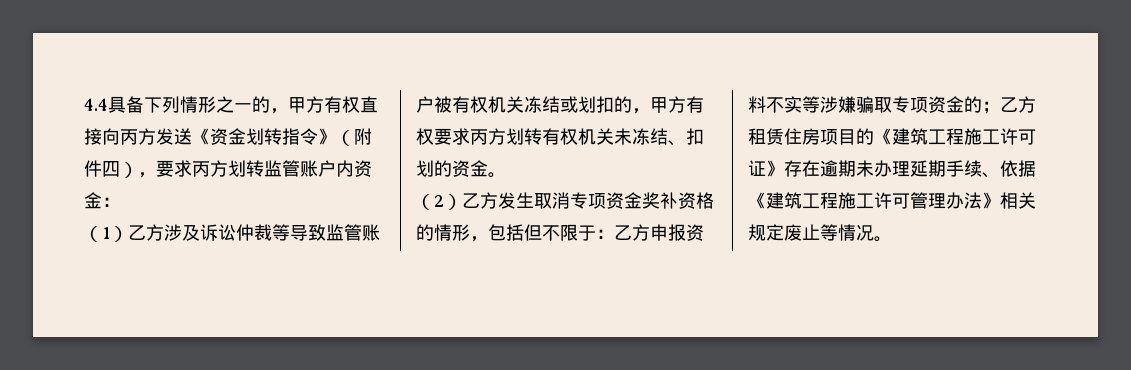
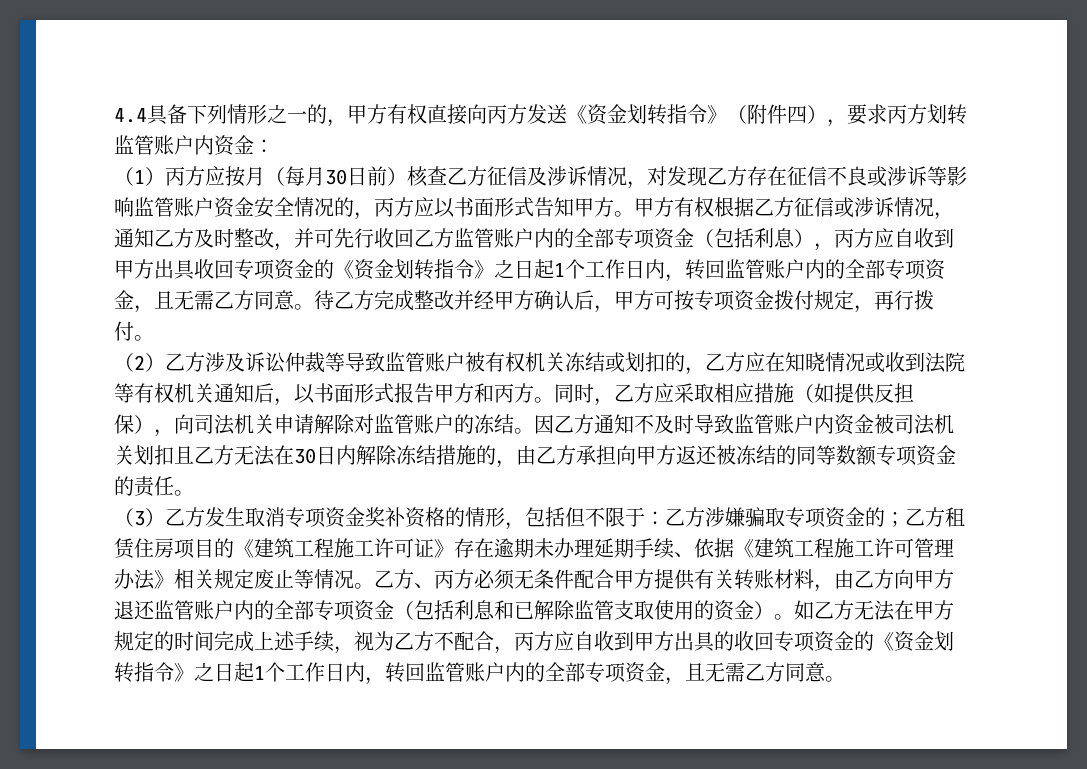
(128, 234) none -> [165,166,967,189] [114,197,954,220] [114,228,954,251] [114,259,946,282] [114,290,934,313] [114,321,154,341] [114,353,165,372] 丙方应按月（每月30日前）核查乙方征信及涉诉情况，对发现乙方存在征信不良或涉诉等影响监管账户资金安全情况的，丙方应以书面形式告知甲方。甲方有权根据乙方征信或涉诉情况，通知乙方及时整改，并可先行收回乙方监管账户内的全部专项资金（包括利息），丙方应自收到甲方出具收回专项资金的《资金划转指令》之日起1个工作日内，转回监管账户内的全部专项资金，且无需乙方同意。待乙方完成整改并经甲方确认后，甲方可按专项资金拨付规定，再行拨付。 // （2）
[650,96,704,113] [416,128,704,146] [416,160,506,178] [416,194,444,210] 甲方有权要求丙方划转有权机关未冻结、扣划的资金。 // （2 -> [705,352,965,373] [114,383,914,406] [114,414,954,437] [114,445,956,468] [114,476,194,497] [114,508,145,527] 乙方应在知晓情况或收到法院等有权机关通知后，以书面形式报告甲方和丙方。同时，乙方应采取相应措施（如提供反担保），向司法机关申请解除对监管账户的冻结。因乙方通知不及时导致监管账户内资金被司法机关划扣且乙方无法在30日内解除冻结措施的，由乙方承担向甲方返还被冻结的同等数额专项资金的责任。 // （3
[650,224,704,241] [748,96,820,113] 申报资料不实等 -> (705, 517) none
(892, 239) none -> [374,569,954,592] [114,600,954,621] [114,631,954,654] [114,662,845,685] 乙方、丙方必须无条件配合甲方提供有关转账材料，由乙方向甲方退还监管账户内的全部专项资金（包括利息和已解除监管支取使用的资金）。如乙方无法在甲方规定的时间完成上述手续，视为乙方不配合，丙方应自收到甲方出具的收回专项资金的《资金划转指令》之日起1个工作日内，转回监管账户内的全部专项资金，且无需乙方同意。

